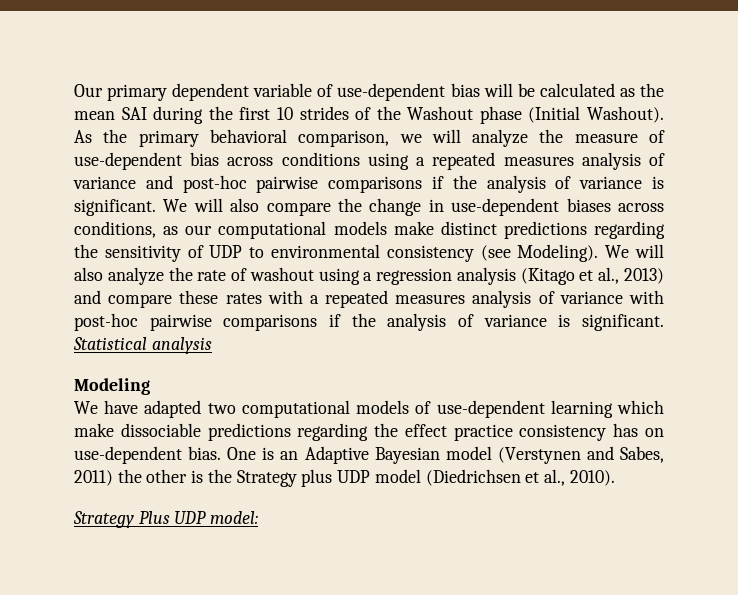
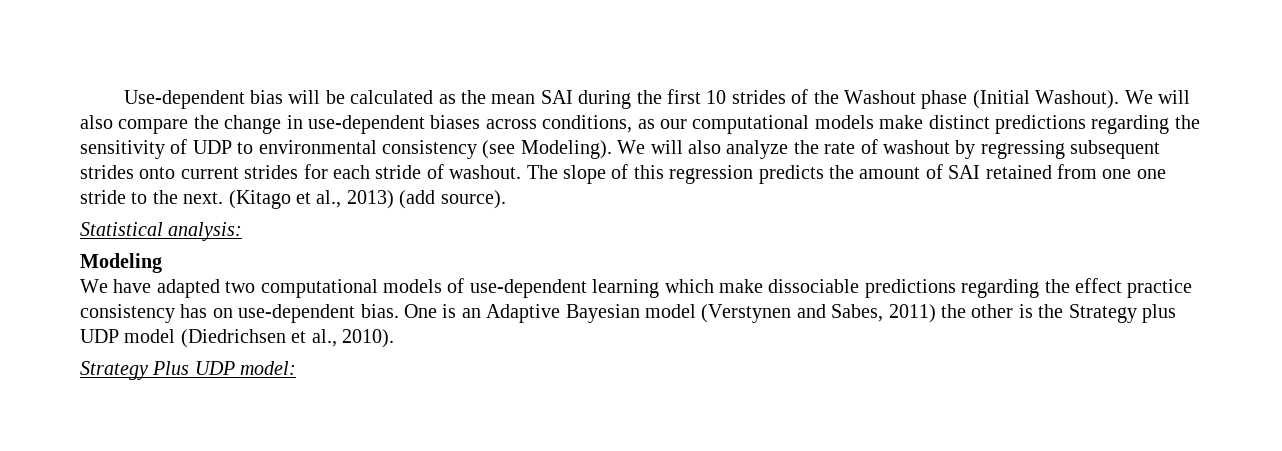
[74,83,446,101] Our primary dependent variable of use-dependent -> [123,90,245,109] Use-dependent
[74,129,665,147] [74,152,665,170] [73,175,664,193] [74,199,156,216] As the primary behavioral comparison, we will analyze the measure of use-dependent bias across conditions using a repeated measures analysis of variance and post-hoc pairwise comparisons if the analysis of variance is significant. -> (1120, 99) none
[318,267,664,285] [74,290,664,308] [74,313,665,331] [73,337,212,354] using a regression analysis (Kitago et al., 2013) and compare these rates with a repeated measures analysis of variance with post-hoc pairwise comparisons if the analysis of variance is significant. Statistical analysis -> [955,140,1161,159] [80,164,1166,184] [80,190,506,209] [80,222,243,241] by regressing subsequent strides onto current strides for each stride of washout. The slope of this regression predicts the amount of SAI retained from one one stride to the next. (Kitago et al., 2013) (add source). // Statistical analysis:

